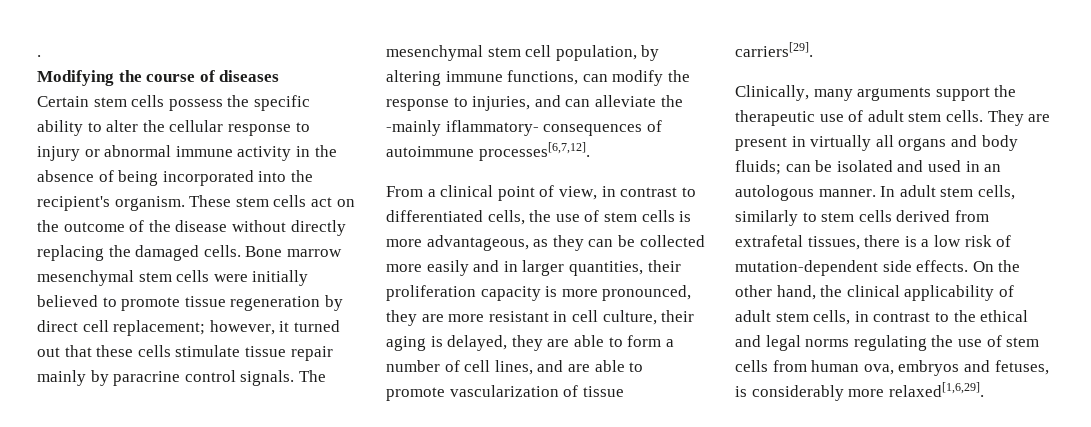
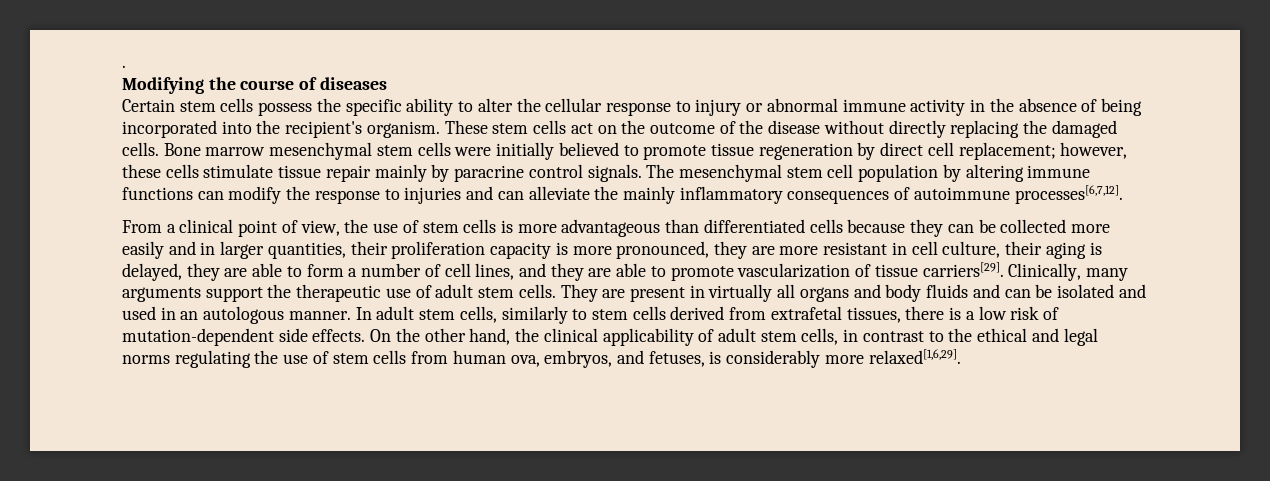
[279,320,340,332] [37,345,92,357] it turned out that -> (1128, 150) none
[555,45,637,61] population, -> [858,164,939,182] population
[507,70,579,85] functions, -> [122,187,193,200] functions
[472,96,531,111] injuries, -> [404,187,462,204] injuries
[386,120,539,136] -mainly iflammatory- -> [622,186,783,204] mainly inflammatory
[601,186,696,197] [386,210,525,225] in contrast to differentiated cells, -> (340, 228) none
[426,235,549,251] advantageous, as -> [561,219,906,237] advantageous than differentiated cells because
(564, 366) none -> [550,263,584,281] they
(813, 49) // -> (1004, 269) none
[735,160,781,175] fluids; -> [926,284,1000,298] fluids and
[898,360,960,376] embryos -> [544,350,613,368] embryos,

